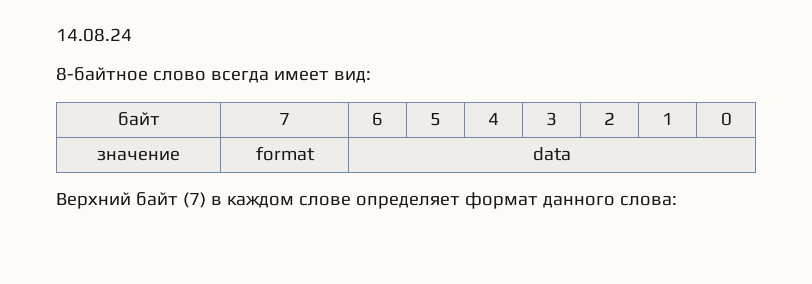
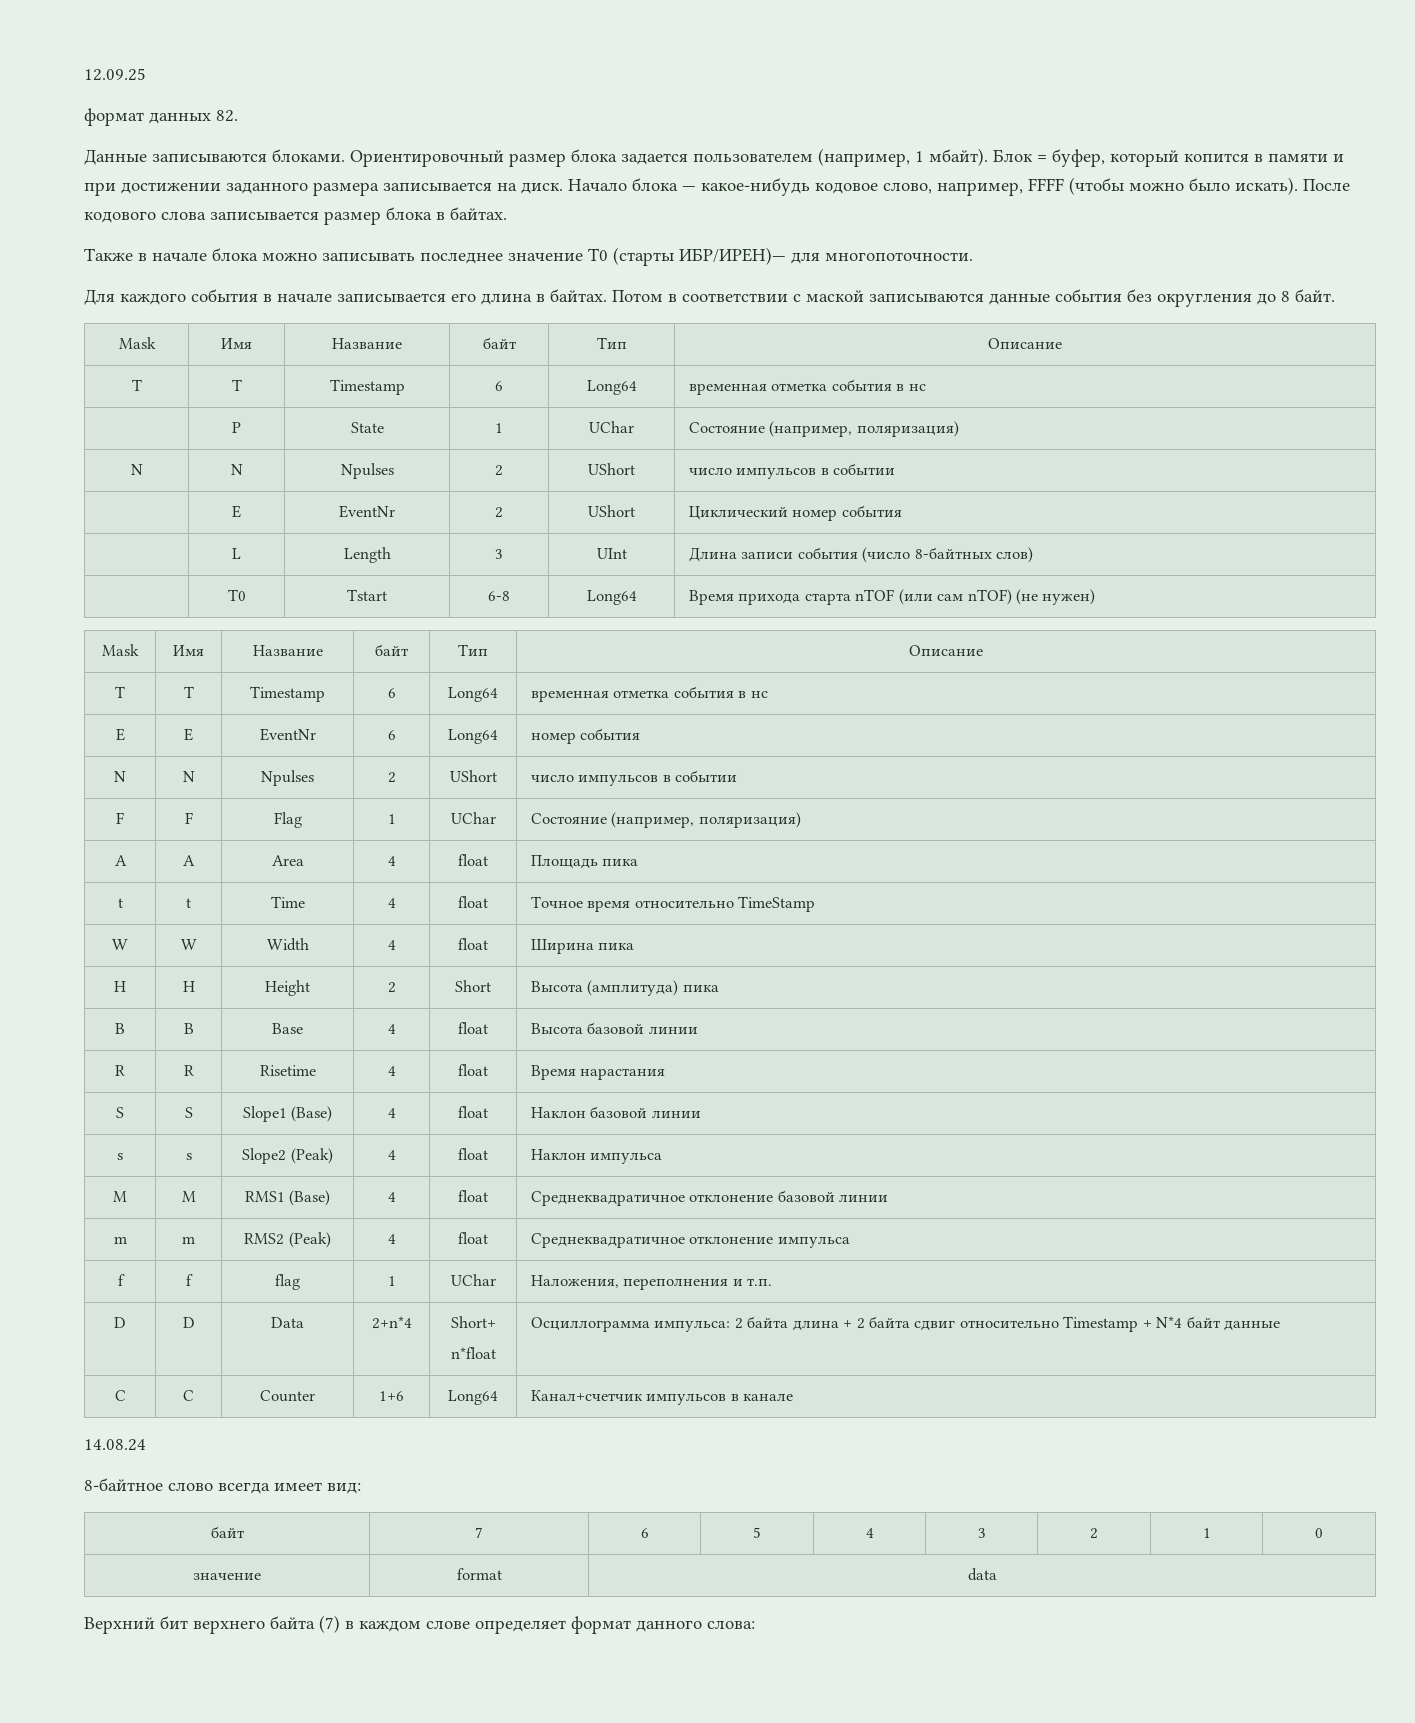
(56, 35) none -> [84,68,146,81] [84,108,238,126] [84,148,1344,167] [84,177,1350,196] [84,207,507,225] [84,247,973,266] [84,289,1335,307] [118,337,156,349] [221,338,252,349] [332,338,402,349] [482,337,516,349] [596,337,627,349] [988,338,1062,349] [131,379,142,391] [231,379,242,391] [329,379,405,395] [495,381,503,391] [586,380,637,395] [688,379,926,395] [232,422,241,433] [350,422,384,433] [495,423,503,433] [589,421,634,433] [688,421,959,437] [130,464,143,475] [230,464,243,475] [340,463,394,479] [495,465,503,476] [588,463,635,475] [688,463,896,479] [232,505,241,518] [339,505,395,518] [495,507,503,518] [588,505,635,517] [688,505,902,521] [232,548,241,559] [343,547,391,563] [495,549,503,559] [596,548,627,559] [688,547,1034,563] [227,589,246,601] [347,589,387,601] [488,591,510,601] [586,590,637,605] [688,589,1096,605] [102,644,139,656] [173,645,204,656] [252,645,323,656] [375,644,408,656] [458,644,488,656] [909,645,983,656] [115,686,125,698] [183,686,194,698] [250,686,325,702] [387,688,396,698] [448,687,498,702] [530,686,768,702] [115,728,125,741] [184,728,193,741] [259,728,316,741] [387,730,396,740] [448,729,498,744] [530,728,641,744] [114,771,126,782] [182,771,195,782] [261,770,314,786] [387,772,396,783] [449,770,497,782] [530,770,738,786] [116,812,124,824] [184,812,193,824] [273,812,302,828] [387,814,396,824] [450,812,496,824] [530,812,801,828] [114,855,127,866] [183,855,195,866] [271,855,304,866] [387,856,396,866] [458,854,488,866] [530,855,639,869] [117,898,123,908] [186,898,191,908] [270,896,305,908] [387,898,396,908] [458,896,488,908] [530,896,816,912] [112,939,128,950] [180,939,197,950] [266,938,309,951] [387,940,396,950] [458,938,488,950] [530,939,635,954] [114,981,126,992] [182,981,195,992] [265,980,310,996] [387,982,396,993] [455,980,491,992] [530,980,719,996] [115,1023,125,1034] [183,1023,194,1034] [272,1023,303,1034] [387,1024,396,1034] [458,1022,488,1034] [530,1022,698,1034] [115,1065,125,1076] [183,1065,194,1076] [259,1065,316,1076] [387,1066,396,1076] [458,1064,488,1076] [530,1065,666,1080] [116,1107,124,1118] [184,1107,193,1118] [242,1106,333,1122] [387,1108,396,1118] [458,1106,488,1118] [530,1106,701,1118] [117,1153,123,1160] [185,1153,192,1160] [242,1148,333,1164] [387,1150,396,1160] [458,1148,488,1160] [530,1149,663,1164] [113,1191,127,1202] [181,1191,196,1202] [244,1190,331,1206] [387,1192,396,1202] [458,1190,488,1202] [530,1190,889,1206] [113,1236,127,1244] [182,1236,195,1244] [244,1232,331,1248] [387,1234,396,1244] [458,1232,488,1244] [530,1233,850,1248] [117,1274,125,1286] [186,1274,193,1286] [275,1274,300,1290] [387,1276,396,1286] [450,1274,496,1286] [530,1275,773,1290] [114,1317,126,1328] [182,1317,195,1328] [271,1317,304,1328] [371,1316,412,1329] [450,1316,496,1328] [450,1347,496,1359] [530,1316,1281,1332] [114,1390,126,1401] [183,1390,194,1401] [260,1390,315,1402] [379,1391,404,1401] [448,1390,498,1405] [530,1390,794,1405] 12.09.25 // формат данных 82. // Данные записываются блоками. Ориентировочный размер блока задается пользователем (например, 1 мбайт). Блок = буфер, который копится в памяти и при достижении заданного размера записывается на диск. Начало блока — какое-нибудь кодовое слово, например, FFFF (чтобы можно было искать). После кодового слова записывается размер блока в байтах. // Также в начале блока можно записывать последнее значение T0 (старты ИБР/ИРЕН)— для многопоточности. // Для каждого события в начале записывается его длина в байтах. Потом в соответствии с маской записываются данные события без округления до 8 байт. // Mask | Имя | Название | байт | Тип | Описание // T | T | Timestamp | 6 | Long64 | временная отметка события в нс // | P | State | 1 | UChar | Состояние (например, поляризация) // N | N | Npulses | 2 | UShort | число импульсов в событии // | E | EventNr | 2 | UShort | Циклический номер события // | L | Length | 3 | UInt | Длина записи события (число 8-байтных слов) // | T0 | Tstart | 6-8 | Long64 | Время прихода старта nTOF (или сам nTOF) (не нужен) // Mask | Имя | Название | байт | Тип | Описание // T | T | Timestamp | 6 | Long64 | временная отметка события в нс // E | E | EventNr | 6 | Long64 | номер события // N | N | Npulses | 2 | UShort | число импульсов в событии // F | F | Flag | 1 | UChar | Состояние (например, поляризация) // A | A | Area | 4 | float | Площадь пика // t | t | Time | 4 | float | Точное время относительно TimeStamp // W | W | Width | 4 | float | Ширина пика // H | H | Height | 2 | Short | Высота (амплитуда) пика // B | B | Base | 4 | float | Высота базовой линии // R | R | Risetime | 4 | float | Время нарастания // S | S | Slope1 (Base) | 4 | float | Наклон базовой линии // s | s | Slope2 (Peak) | 4 | float | Наклон импульса // M | M | RMS1 (Base) | 4 | float | Среднеквадратичное отклонение базовой линии // m | m | RMS2 (Peak) | 4 | float | Среднеквадратичное отклонение импульса // f | f | flag | 1 | UChar | Наложения, переполнения и т.п. // D | D | Data | 2+n*4 | Short+ // n*float | Осциллограмма импульса: 2 байта длина + 2 байта сдвиг относительно Timestamp + N*4 байт данные // C | C | Counter | 1+6 | Long64 | Канал+счетчик импульсов в канале //
[135,192,178,206] байт -> [160,1616,315,1634] бит верхнего байта

